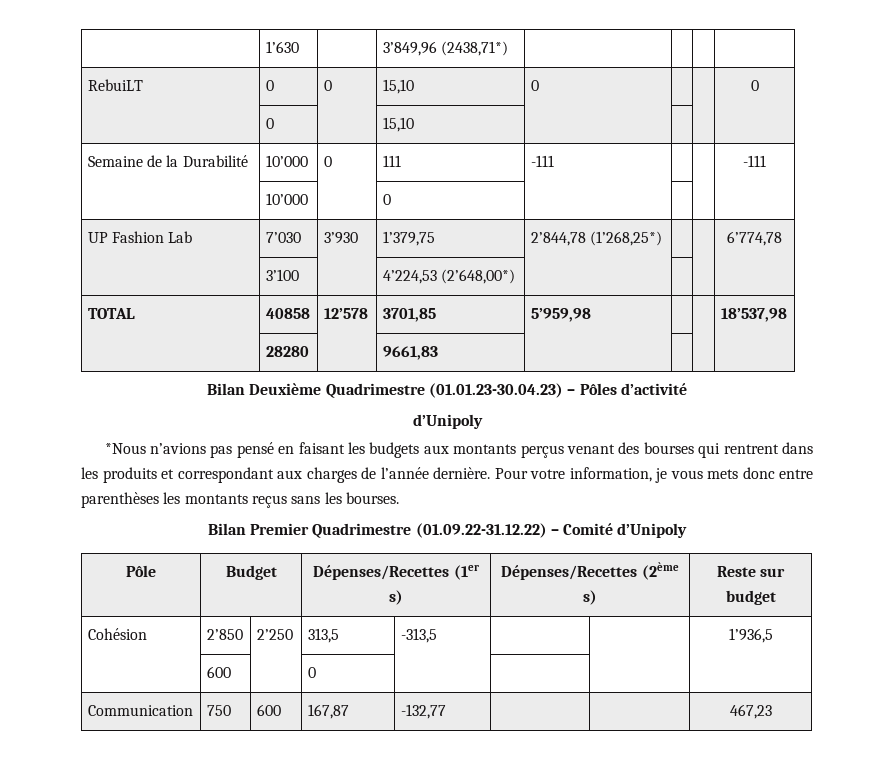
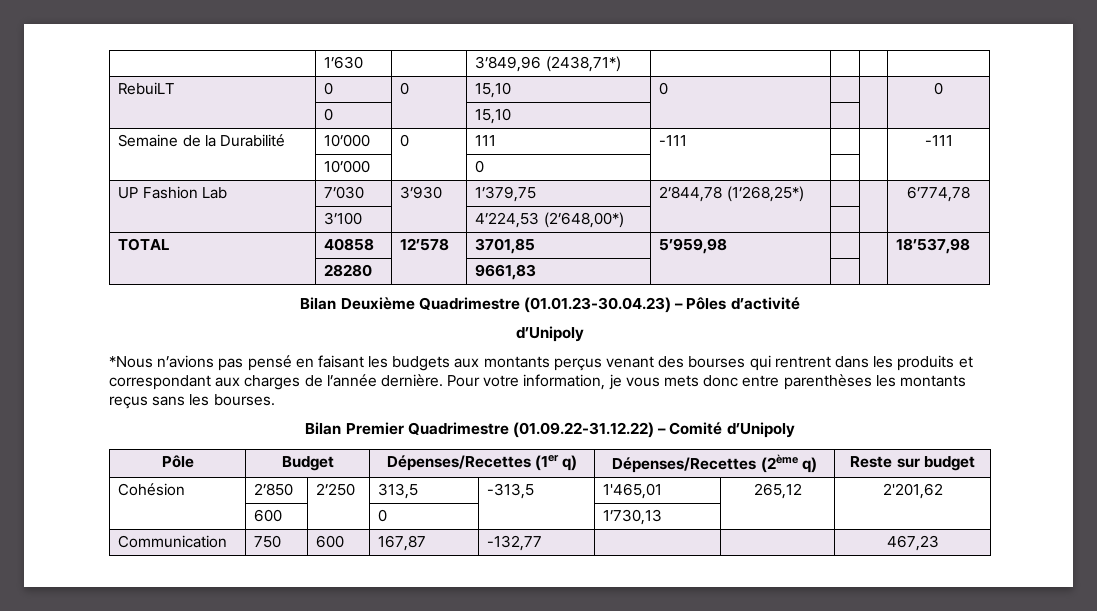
[389,590,403,605] s) -> [562,455,578,471] q)
[583,590,597,605] s) -> [801,457,817,473] q)
[728,628,773,643] | | 1’936,5 -> [603,483,663,499] [753,483,802,499] [882,483,943,499] 1'465,01 | 265,12 | 2'201,62
(316, 672) none -> [603,509,663,525] 1’730,13

